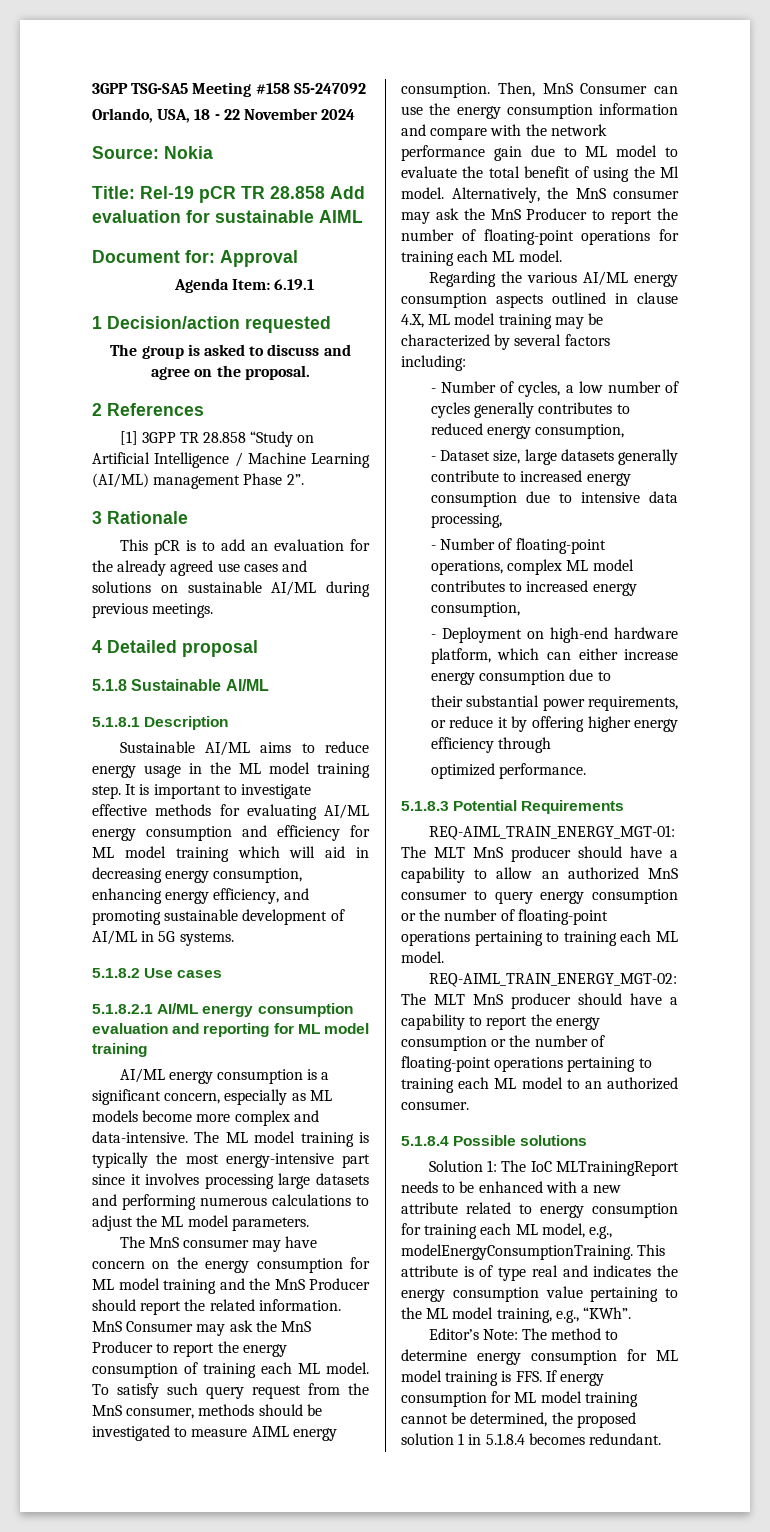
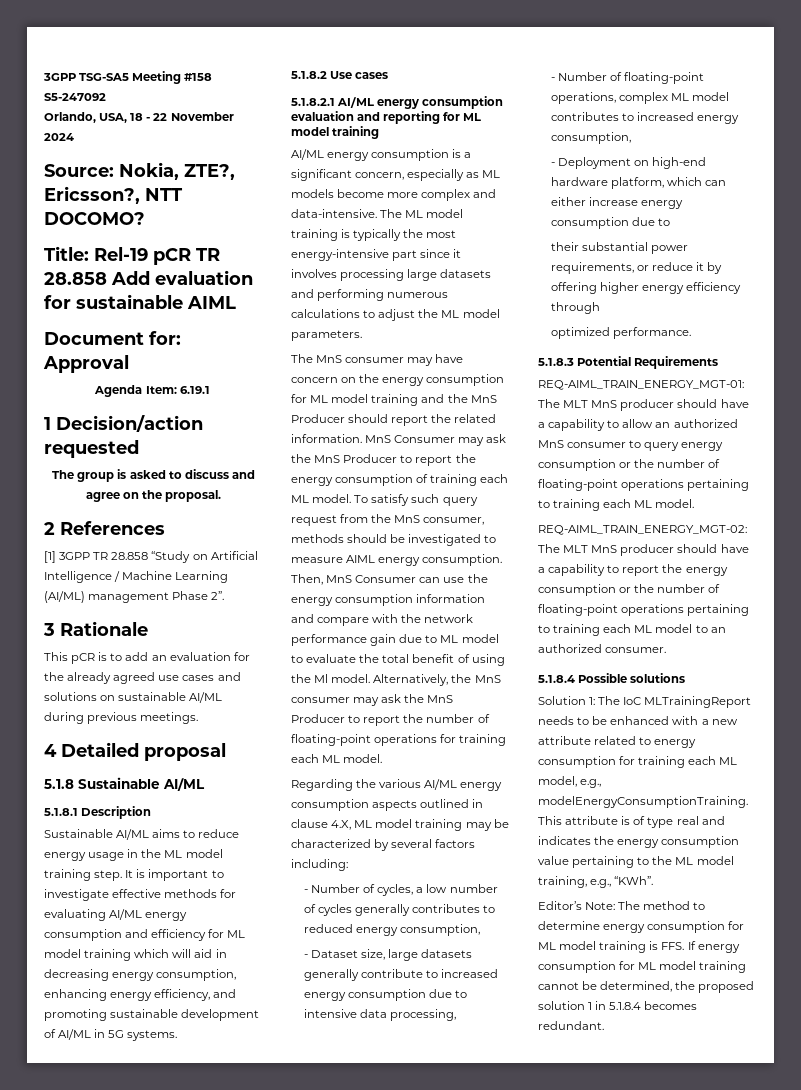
[164,146,213,159] Nokia -> [119,162,235,180] [44,186,183,204] [44,212,145,225] Nokia, ZTE?, Ericsson?, NTT DOCOMO?

